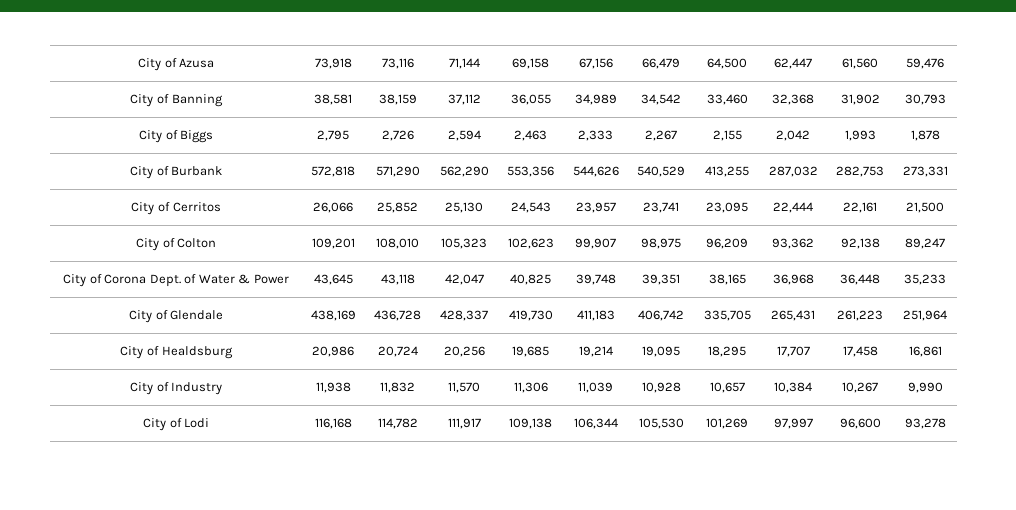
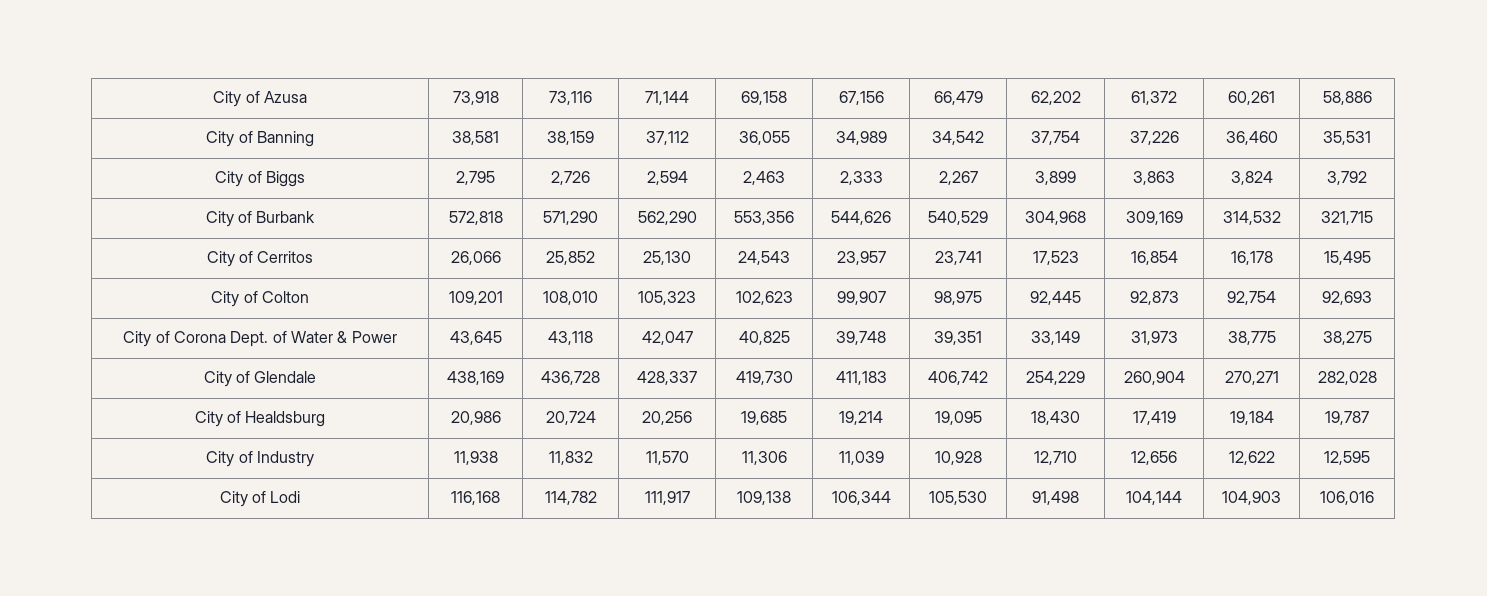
[707,58,747,69] [774,58,812,69] [842,58,878,69] [906,58,944,69] 64,500 | 62,447 | 61,560 | 59,476 -> [1030,91,1081,105] [1131,91,1177,105] [1228,91,1275,105] [1322,91,1372,105] 62,202 | 61,372 | 60,261 | 58,886
[706,94,748,105] [772,94,814,105] [840,94,880,105] [904,94,946,105] 33,460 | 32,368 | 31,902 | 30,793 -> [1031,131,1080,145] [1129,131,1179,145] [1225,131,1278,145] [1323,131,1371,145] 37,754 | 37,226 | 36,460 | 35,531
[712,130,742,141] [776,130,810,141] [844,130,876,141] [910,130,940,141] 2,155 | 2,042 | 1,993 | 1,878 -> [1035,171,1076,185] [1133,171,1175,185] [1230,171,1273,185] [1327,171,1367,185] 3,899 | 3,863 | 3,824 | 3,792
[705,166,749,177] [768,166,818,177] [836,166,884,177] [902,166,948,177] 413,255 | 287,032 | 282,753 | 273,331 -> [1025,211,1086,225] [1125,211,1183,225] [1222,211,1281,225] [1321,211,1373,225] 304,968 | 309,169 | 314,532 | 321,715
[706,202,748,213] [773,202,813,213] [843,202,877,213] [906,202,944,213] 23,095 | 22,444 | 22,161 | 21,500 -> [1032,251,1079,265] [1130,251,1178,265] [1230,251,1273,265] [1323,251,1371,265] 17,523 | 16,854 | 16,178 | 15,495
[706,238,748,249] [772,238,814,249] [840,238,880,249] [905,238,945,249] 96,209 | 93,362 | 92,138 | 89,247 -> [1030,291,1081,305] [1129,291,1179,305] [1227,291,1276,305] [1322,291,1372,305] 92,445 | 92,873 | 92,754 | 92,693
[708,274,746,285] [772,274,814,285] [840,274,880,285] [904,274,946,285] 38,165 | 36,968 | 36,448 | 35,233 -> [1031,331,1080,345] [1130,331,1178,345] [1227,331,1276,345] [1322,331,1372,345] 33,149 | 31,973 | 38,775 | 38,275
[703,310,751,321] [771,310,815,321] [837,310,883,321] [903,310,947,321] 335,705 | 265,431 | 261,223 | 251,964 -> [1026,371,1085,385] [1123,371,1185,385] [1224,371,1279,385] [1317,371,1377,385] 254,229 | 260,904 | 270,271 | 282,028
[708,346,746,357] [776,346,810,357] [842,346,878,357] [908,346,942,357] 18,295 | 17,707 | 17,458 | 16,861 -> [1031,411,1080,425] [1132,411,1176,425] [1229,411,1274,425] [1325,411,1369,425] 18,430 | 17,419 | 19,184 | 19,787
[709,382,745,393] [774,382,812,393] [842,382,878,393] [907,382,943,393] 10,657 | 10,384 | 10,267 | 9,990 -> [1034,451,1077,465] [1131,451,1177,465] [1228,451,1275,465] [1324,451,1370,465] 12,710 | 12,656 | 12,622 | 12,595
[706,418,748,429] [773,418,813,429] [839,418,881,429] [904,418,946,429] 101,269 | 97,997 | 96,600 | 93,278 -> [1032,491,1079,505] [1126,491,1182,505] [1222,491,1281,505] [1320,491,1374,505] 91,498 | 104,144 | 104,903 | 106,016

